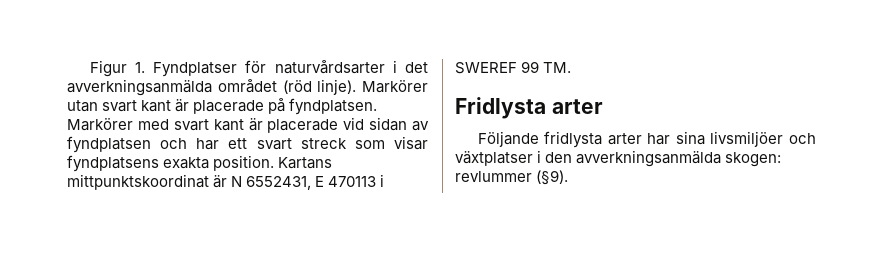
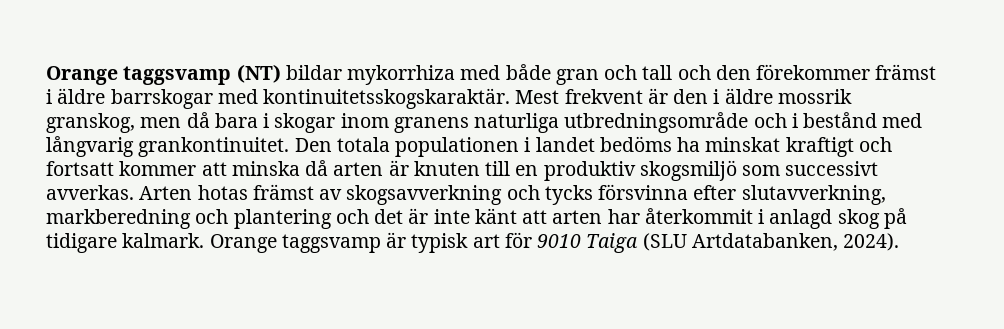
[89,60,428,77] [67,79,428,96] [67,98,378,115] [67,117,429,133] [67,136,429,153] [67,155,333,172] [67,174,385,190] [455,61,572,74] [455,97,603,119] [477,131,816,148] [455,150,782,167] [455,170,569,185] Figur 1. Fyndplatser för naturvårdsarter i det avverkningsanmälda området (röd linje). Markörer utan svart kant är placerade på fyndplatsen. Markörer med svart kant är placerade vid sidan av fyndplatsen och har ett svart streck som visar fyndplatsens exakta position. Kartans mittpunktskoordinat är N 6552431, E 470113 i SWEREF 99 TM. // Fridlysta arter // Följande fridlysta arter har sina livsmiljöer och växtplatser i den avverkningsanmälda skogen: revlummer (§9). -> [46,64,937,85] [46,88,852,109] [46,112,923,133] [46,136,892,157] [46,160,879,181] [46,184,886,205] [46,208,907,229] [46,232,900,253] Orange taggsvamp (NT) bildar mykorrhiza med både gran och tall och den förekommer främst i äldre barrskogar med kontinuitetsskogskaraktär. Mest frekvent är den i äldre mossrik granskog, men då bara i skogar inom granens naturliga utbredningsområde och i bestånd med långvarig grankontinuitet. Den totala populationen i landet bedöms ha minskat kraftigt och fortsatt kommer att minska då arten är knuten till en produktiv skogsmiljö som successivt avverkas. Arten hotas främst av skogsavverkning och tycks försvinna efter slutavverkning, markberedning och plantering och det är inte känt att arten har återkommit i anlagd skog på tidigare kalmark. Orange taggsvamp är typisk art för 9010 Taiga (SLU Artdatabanken, 2024).

